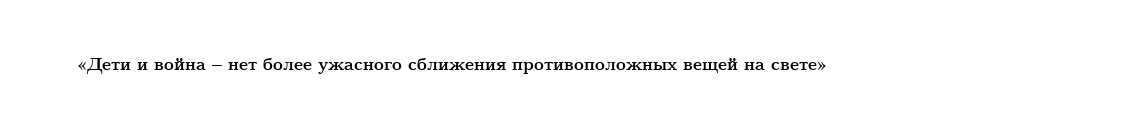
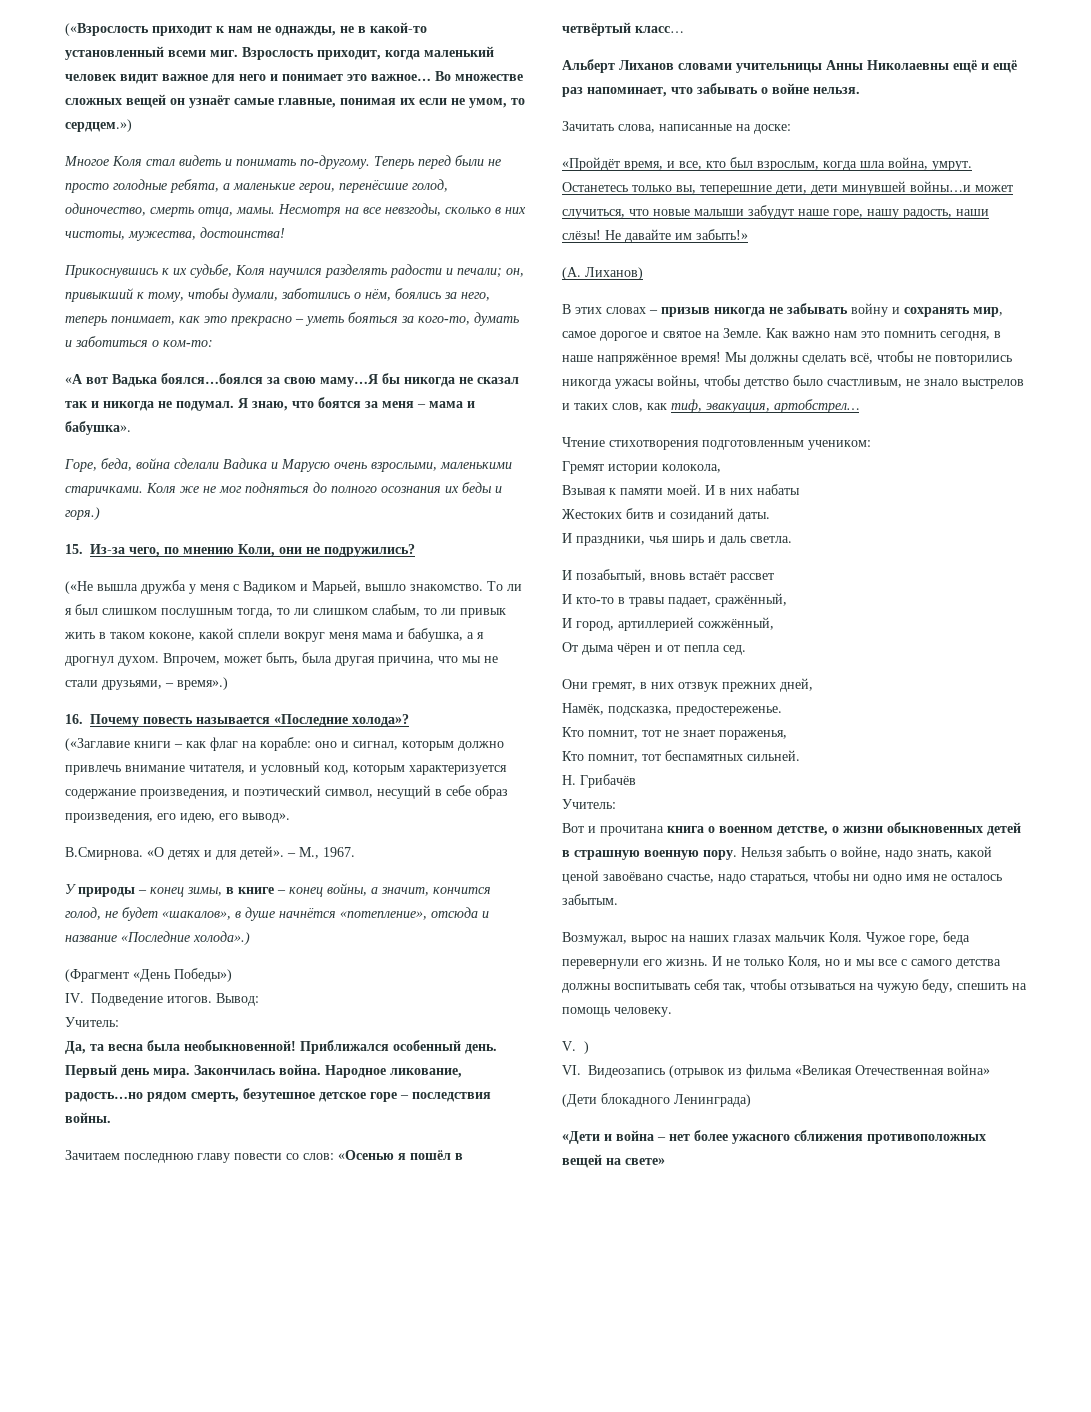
(76, 66) none -> [65,22,427,36] [65,46,494,60] [65,71,523,84] [65,94,525,108] [65,119,132,132] [64,155,501,169] [65,179,448,193] [65,203,526,217] [65,227,285,241] [64,264,524,278] [65,288,490,302] [65,312,519,326] [65,336,213,347] [65,373,519,387] [65,397,475,411] [65,421,131,435] [64,458,512,472] [65,482,502,496] [65,507,100,520] [65,544,415,557] [65,580,522,594] [65,604,506,618] [64,628,484,642] [65,652,498,666] [65,677,228,690] [65,714,409,727] [65,737,504,751] [65,761,507,775] [65,785,508,799] [65,813,290,823] [65,846,355,860] [65,883,491,897] [65,907,489,921] [65,931,250,945] [65,968,232,982] [65,993,259,1006] [65,1017,119,1027] [65,1040,497,1054] [65,1064,462,1078] [65,1088,491,1102] [65,1112,111,1123] [65,1150,463,1163] [562,22,684,36] [562,59,1017,73] [562,83,860,97] [562,121,791,134] [562,157,972,171] [562,181,1013,195] [562,205,989,219] [562,229,748,243] [562,267,643,280] [562,303,1003,317] [562,328,1001,341] [562,351,1012,365] [562,375,1024,389] [562,399,859,413] [562,437,871,450] [562,461,721,474] [562,484,800,495] [562,508,770,522] [562,533,792,546] [562,569,774,583] [562,593,787,607] [562,617,774,631] [562,642,746,655] [562,678,813,692] [562,703,782,716] [562,727,787,740] [562,750,800,763] [562,774,636,788] [562,799,616,809] [562,822,1021,836] [562,846,992,860] [562,870,1002,884] [562,894,618,905] [562,931,970,945] [562,956,1001,969] [562,979,1027,993] [562,1007,672,1017] [562,1041,589,1054] [562,1064,990,1078] [562,1093,751,1107] («Взрослость приходит к нам не однажды, не в какой-то установленный всеми миг. Взрослость приходит, когда маленький человек видит важное для него и понимает это важное… Во множестве сложных вещей он узнаёт самые главные, понимая их если не умом, то сердцем.») // Многое Коля стал видеть и понимать по-другому. Теперь перед были не просто голодные ребята, а маленькие герои, перенёсшие голод, одиночество, смерть отца, мамы. Несмотря на все невзгоды, сколько в них чистоты, мужества, достоинства! // Прикоснувшись к их судьбе, Коля научился разделять радости и печали; он, привыкший к тому, чтобы думали, заботились о нём, боялись за него, теперь понимает, как это прекрасно – уметь бояться за кого-то, думать и заботиться о ком-то: // «А вот Вадька боялся…боялся за свою маму…Я бы никогда не сказал так и никогда не подумал. Я знаю, что боятся за меня – мама и бабушка». // Горе, беда, война сделали Вадика и Марусю очень взрослыми, маленькими старичками. Коля же не мог подняться до полного осознания их беды и горя.) // 15. Из-за чего, по мнению Коли, они не подружились? // («Не вышла дружба у меня с Вадиком и Марьей, вышло знакомство. То ли я был слишком послушным тогда, то ли слишком слабым, то ли привык жить в таком коконе, какой сплели вокруг меня мама и бабушка, а я дрогнул духом. Впрочем, может быть, была другая причина, что мы не стали друзьями, – время».) // 16. Почему повесть называется «Последние холода»? // («Заглавие книги – как флаг на корабле: оно и сигнал, которым должно привлечь внимание читателя, и условный код, которым характеризуется содержание произведения, и поэтический символ, несущий в себе образ произведения, его идею, его вывод». // В.Смирнова. «О детях и для детей». – М., 1967. // У природы – конец зимы, в книге – конец войны, а значит, кончится голод, не будет «шакалов», в душе начнётся «потепление», отсюда и название «Последние холода».) // (Фрагмент «День Победы») // IV. Подведение итогов. Вывод: // Учитель: // Да, та весна была необыкновенной! Приближался особенный день. Первый день мира. Закончилась война. Народное ликование, радость…но рядом смерть, безутешное детское горе – последствия войны. // Зачитаем последнюю главу повести со слов: «Осенью я пошёл в четвёртый класс… // Альберт Лиханов словами учительницы Анны Николаевны ещё и ещё раз напоминает, что забывать о войне нельзя. // Зачитать слова, написанные на доске: // «Пройдёт время, и все, кто был взрослым, когда шла война, умрут. Останетесь только вы, теперешние дети, дети минувшей войны…и может случиться, что новые малыши забудут наше горе, нашу радость, наши слёзы! Не давайте им забыть!» // (А. Лиханов) // В этих словах – призыв никогда не забывать войну и сохранять мир, самое дорогое и святое на Земле. Как важно нам это помнить сегодня, в наше напряжённое время! Мы должны сделать всё, чтобы не повторились никогда ужасы войны, чтобы детство было счастливым, не знало выстрелов и таких слов, как тиф, эвакуация, артобстрел… // Чтение стихотворения подготовленным учеником: // Гремят истории колокола, // Взывая к памяти моей. И в них набаты // Жестоких битв и созиданий даты. // И праздники, чья ширь и даль светла. // И позабытый, вновь встаёт рассвет // И кто-то в травы падает, сражённый, // И город, артиллерией сожжённый, // От дыма чёрен и от пепла сед. // Они гремят, в них отзвук прежних дней, // Намёк, подсказка, предостереженье. // Кто помнит, тот не знает пораженья, // Кто помнит, тот беспамятных сильней. // Н. Грибачёв // Учитель: // Вот и прочитана книга о военном детстве, о жизни обыкновенных детей в страшную военную пору. Нельзя забыть о войне, надо знать, какой ценой завоёвано счастье, надо стараться, чтобы ни одно имя не осталось забытым. // Возмужал, вырос на наших глазах мальчик Коля. Чужое горе, беда перевернули его жизнь. И не только Коля, но и мы все с самого детства должны воспитывать себя так, чтобы отзываться на чужую беду, спешить на помощь человеку. // V. ) // VI. Видеозапись (отрывок из фильма «Великая Отечественная война» // (Дети блокадного Ленинграда) //

